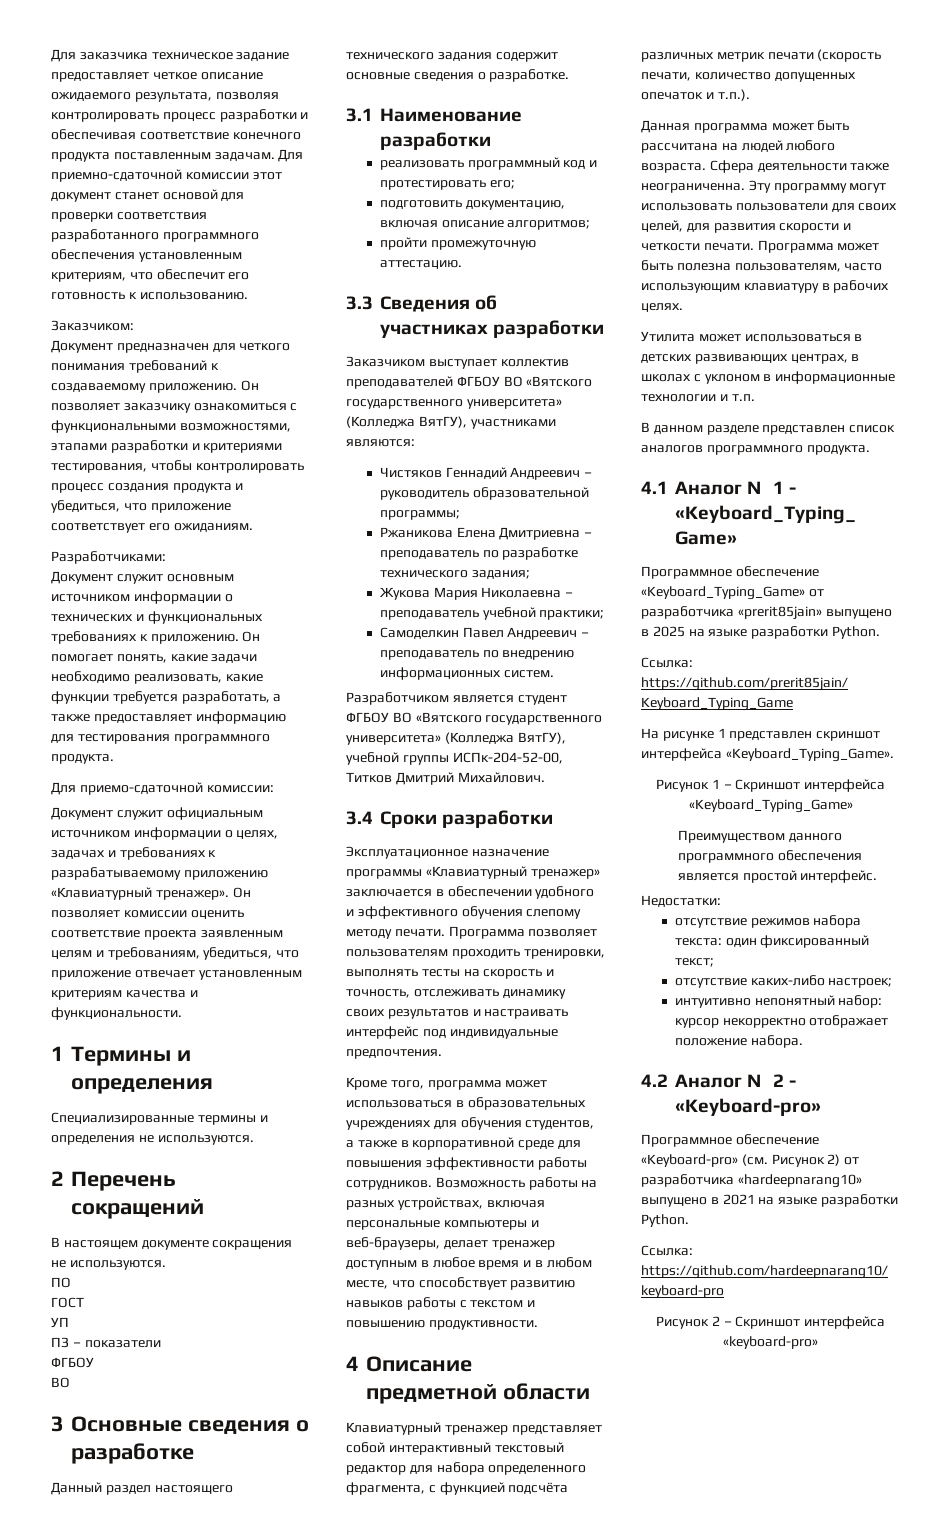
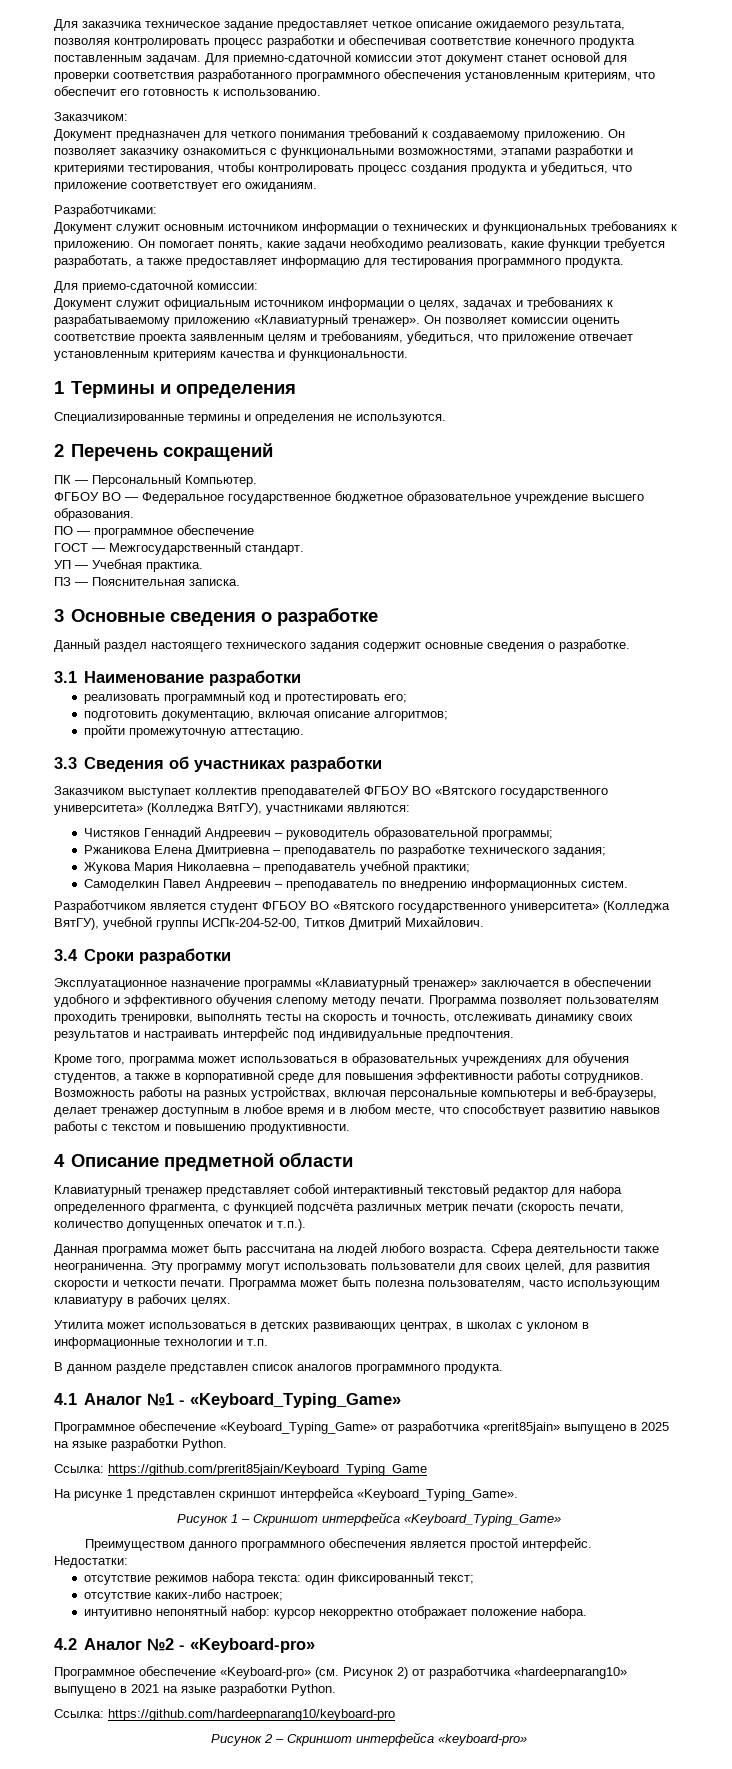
[51,1237,293,1250] [51,1260,166,1270] [51,1277,71,1288] [51,1297,84,1308] [51,1317,69,1328] [51,1337,161,1348] [51,1357,94,1368] [51,1377,70,1388] В настоящем документе сокращения не используются. // ПО // ГОСТ // УП // ПЗ – показатели // ФГБОУ // ВО -> [54,473,257,487] [54,491,644,504] [54,508,134,521] [54,525,254,538] [54,541,304,555] [54,559,203,572] [54,577,240,586] ПК — Персональный Компьютер. // ФГБОУ ВО — Федеральное государственное бюджетное образовательное учреждение высшего образования. // ПО — программное обеспечение // ГОСТ — Межгосударственный стандарт. // УП — Учебная практика. // ПЗ — Пояснительная записка.

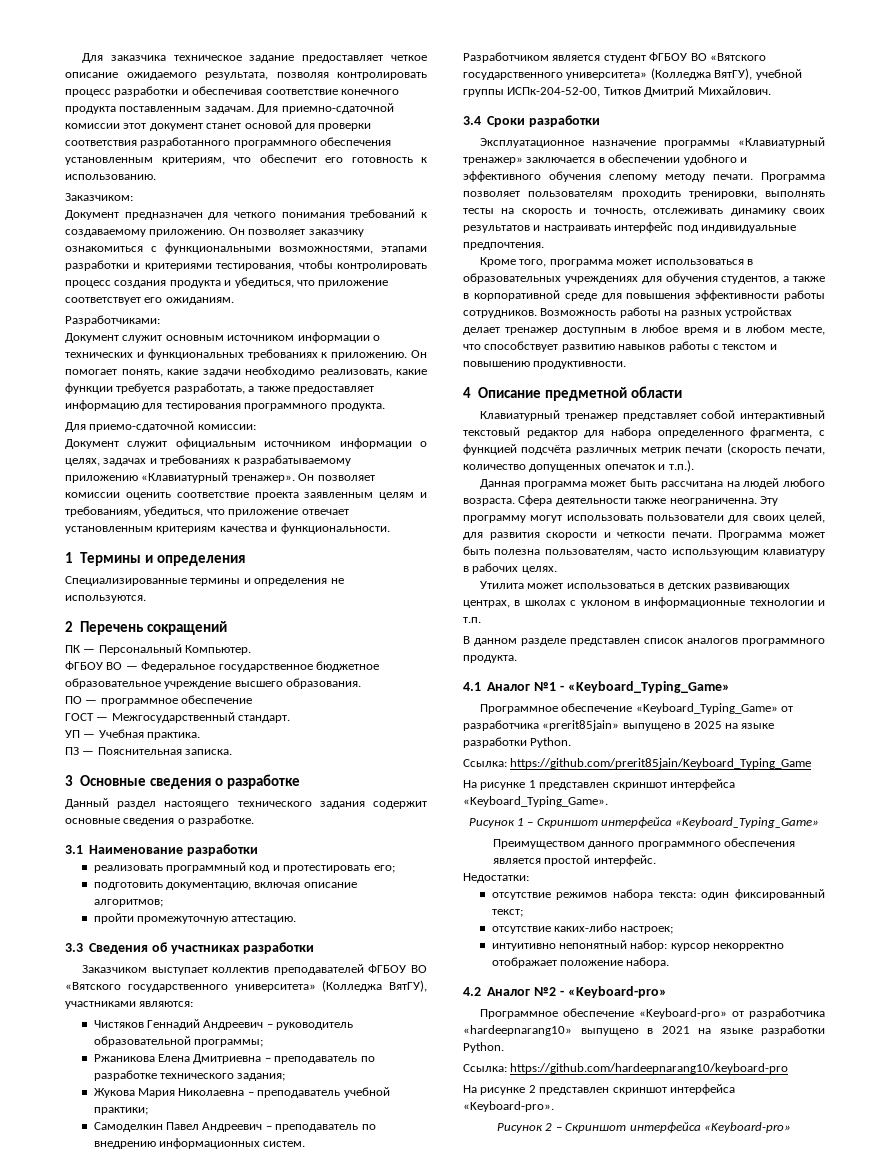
[251,1086,657,1100] устройствах, включая персональные компьютеры и веб-браузеры, -> [724,307,792,318] устройствах
[315,1667,408,1679] (см. Рисунок 2) -> (728, 1013) none
(395, 1715) none -> [463,1084,735,1095] [463,1101,554,1112] // На рисунке 2 представлен скриншот интерфейса «Keyboard-pro».
[437,1734,527,1746] «keyboard-pro» -> [703,1122,791,1133] «Keyboard-pro»

